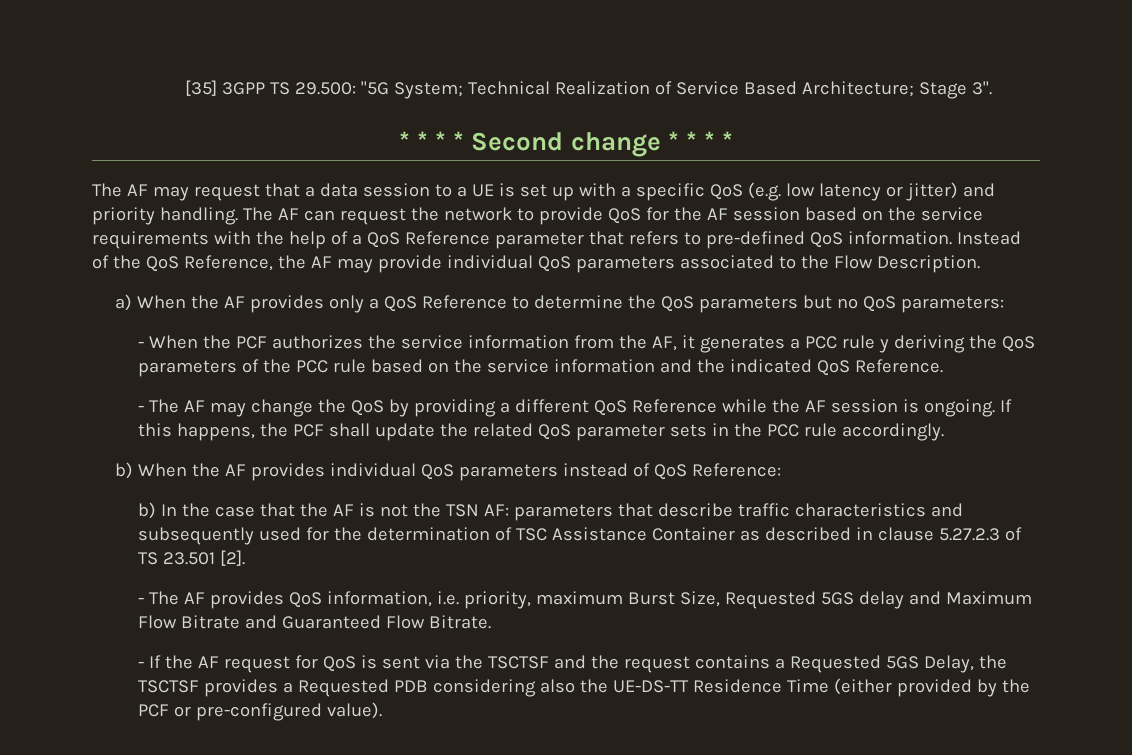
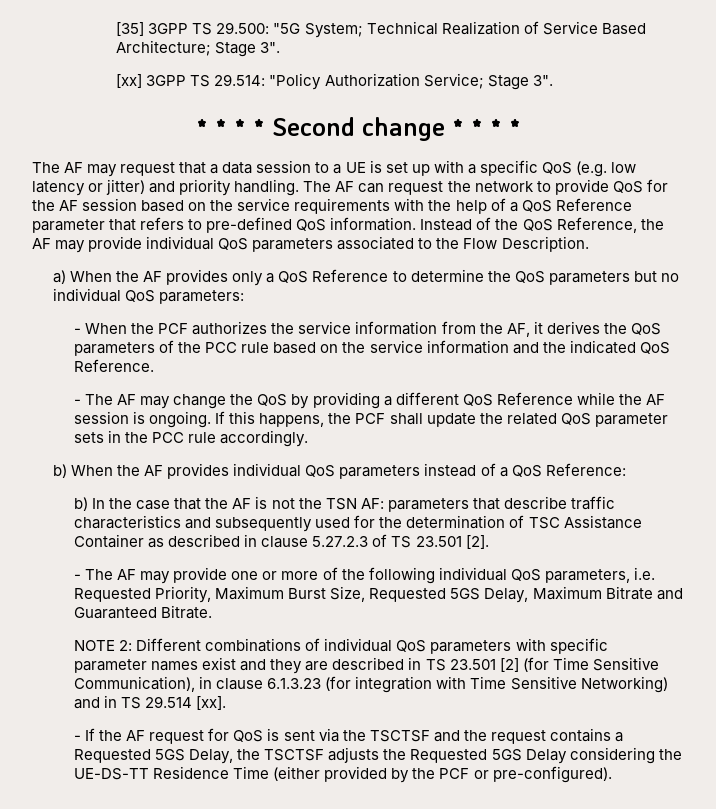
(992, 88) none -> [116,73,553,90] // [xx] 3GPP TS 29.514: "Policy Authorization Service; Stage 3".
(859, 303) none -> [53,288,122,302] individual
[700,335,966,353] generates a PCC rule y deriving -> [546,321,600,334] derives
(651, 470) none -> [499,467,508,477] a
[210,591,1033,609] [138,615,178,629] provides QoS information, i.e. priority, maximum Burst Size, Requested 5GS delay and Maximum Flow -> [140,567,655,584] [74,586,602,603] may provide one or more of the following individual QoS parameters, i.e. Requested Priority, Maximum Burst Size, Requested 5GS Delay, Maximum
[386,615,426,629] Flow -> (158, 613) none
(492, 622) none -> [74,638,608,654] [74,657,659,674] [74,676,668,693] [74,695,227,710] // NOTE 2: Different combinations of individual QoS parameters with specific parameter names exist and they are described in TS 23.501 [2] (for Time Sensitive Communication), in clause 6.1.3.23 (for integration with Time Sensitive Networking) and in TS 29.514 [xx].
[204,679,576,697] provides a Requested PDB considering also -> [328,747,655,764] adjusts the Requested 5GS Delay considering
[196,702,383,721] pre-configured value). -> [492,766,612,783] pre-configured).

